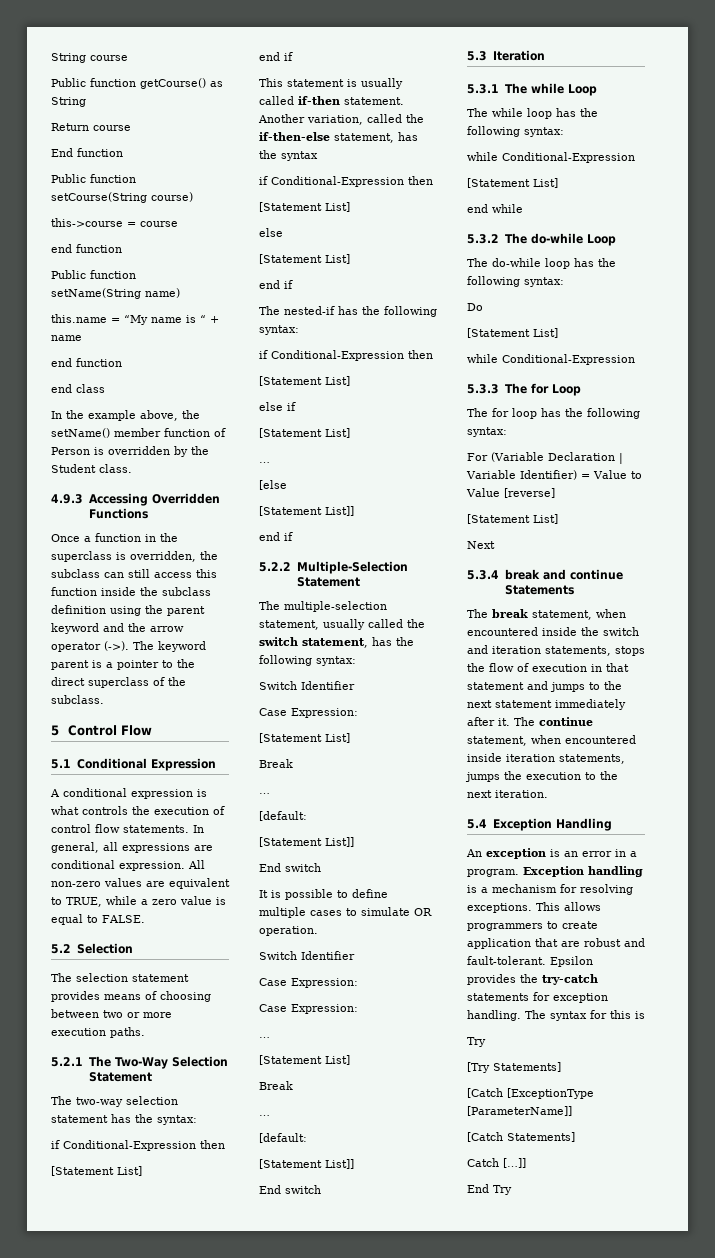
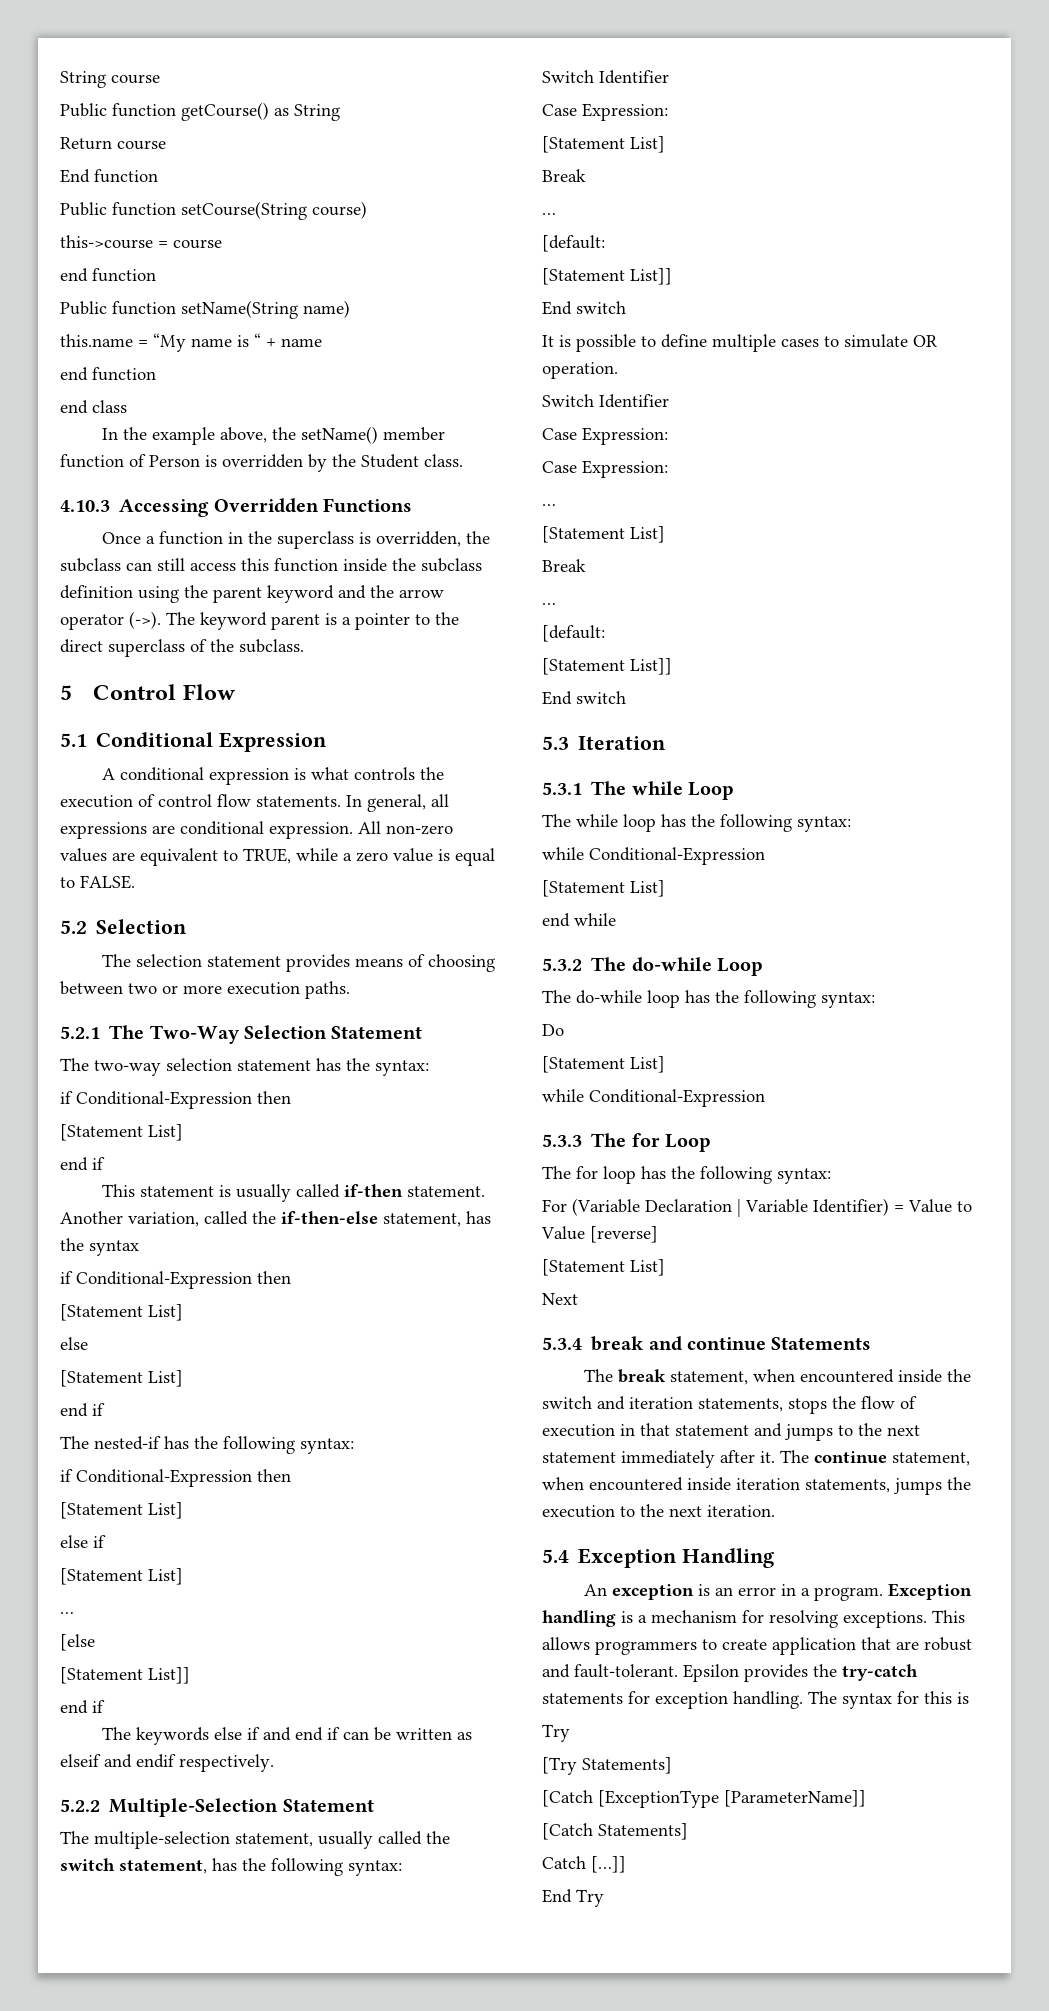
[51,494,83,504] 4.9.3 -> [60,500,110,512] 4.10.3
(293, 536) none -> [102,1727,473,1745] [60,1754,274,1772] // The keywords else if and end if can be written as elseif and endif respectively.

